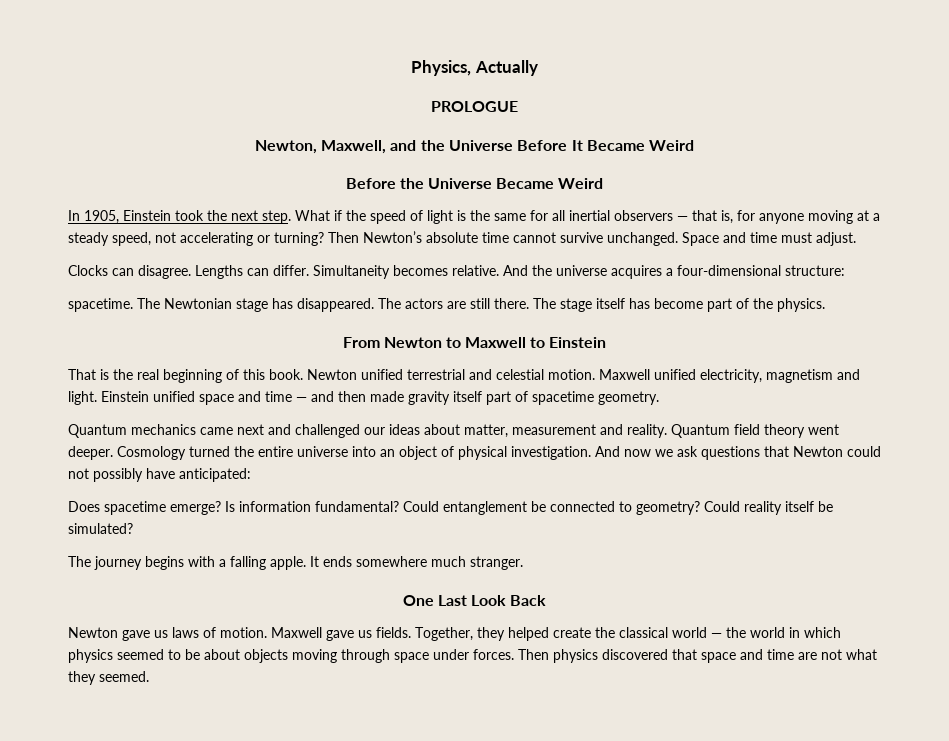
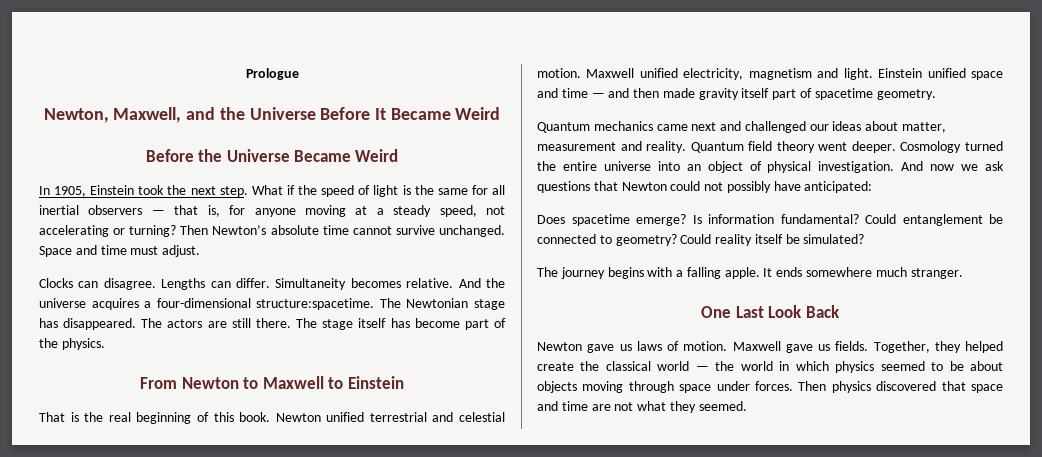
[411,60,538,76] [431,101,518,112] Physics, Actually // PROLOGUE -> [245,68,299,80] Prologue
[785,265,845,276] [68,298,133,312] structure: // spacetime. -> [256,298,375,310] structure:spacetime.

